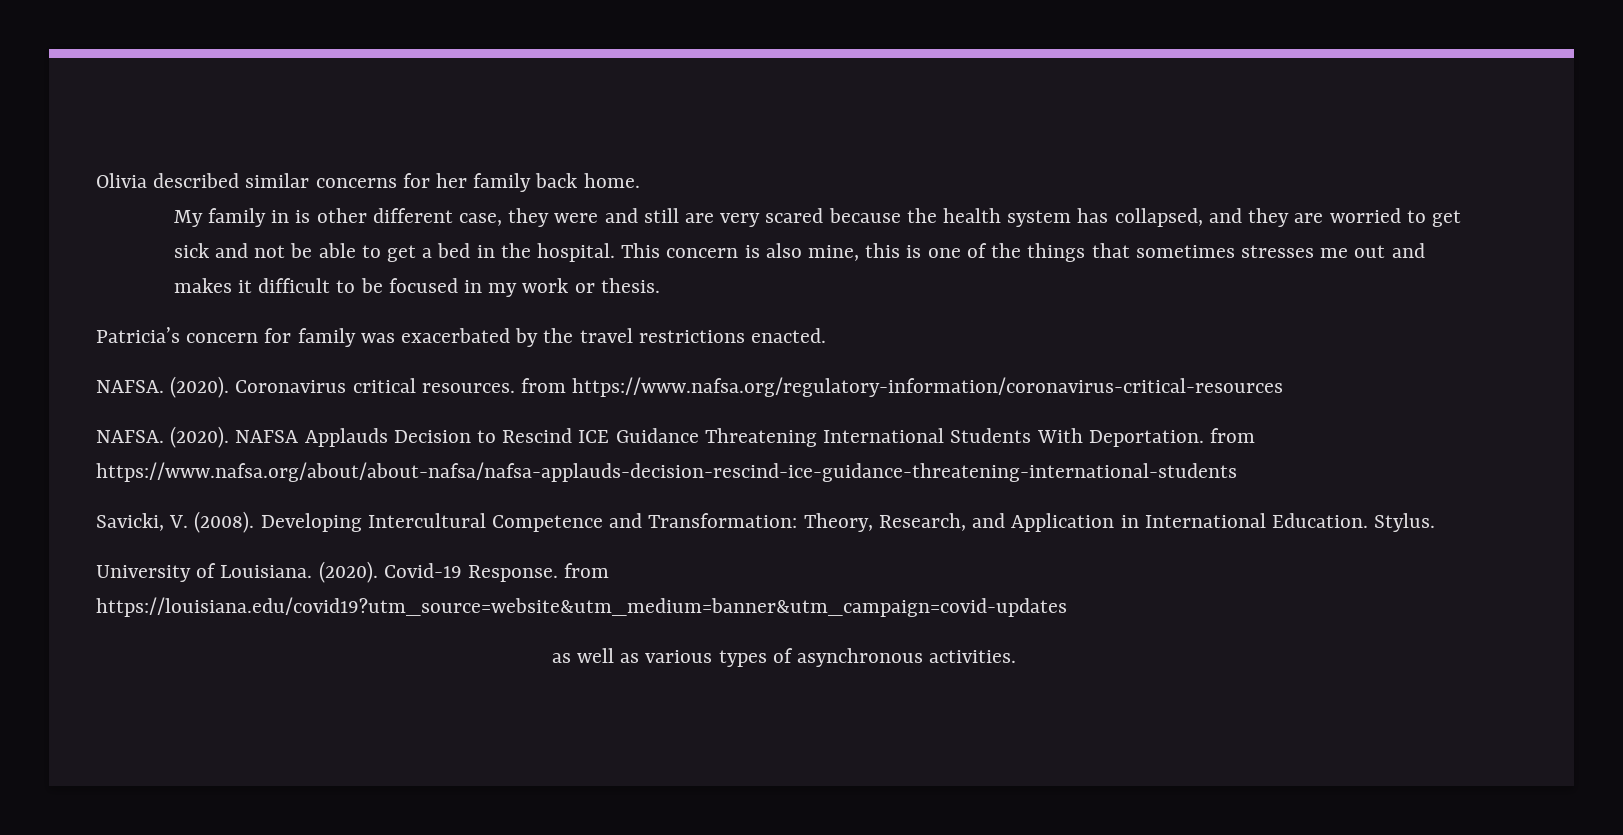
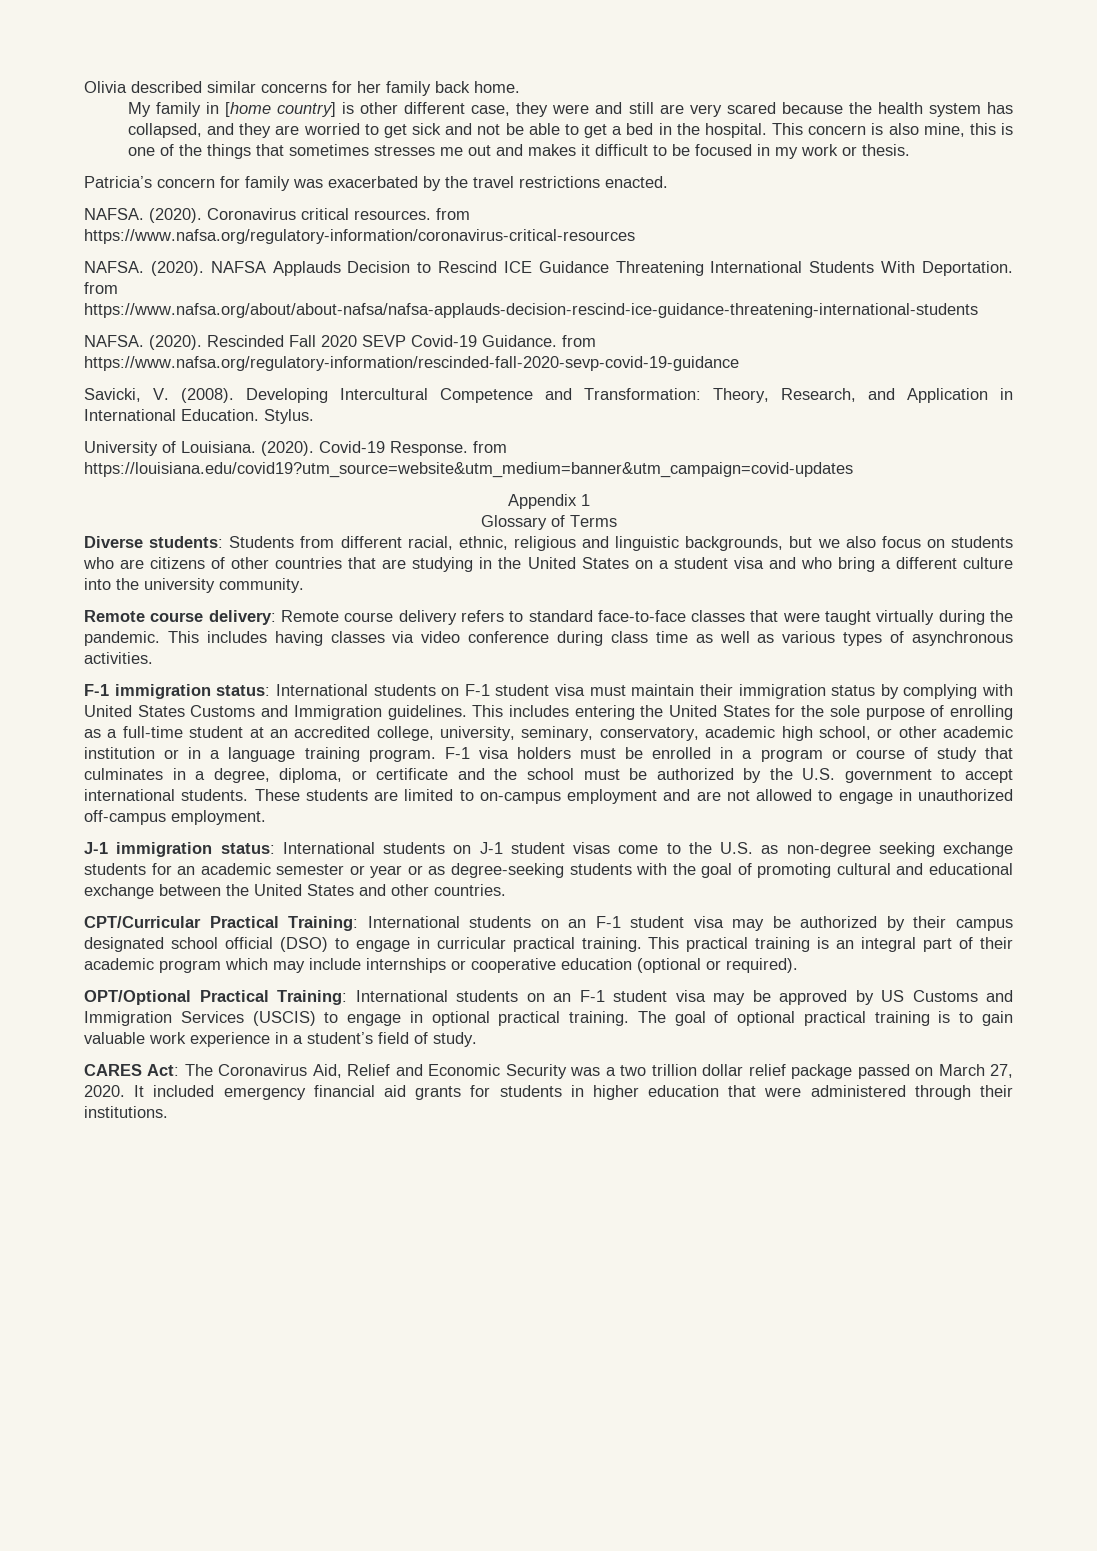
(290, 216) none -> [225,102,337,117] [home country]
(1237, 472) none -> [84,335,596,350] [84,356,739,371] // NAFSA. (2020). Rescinded Fall 2020 SEVP Covid-19 Guidance. from https://www.nafsa.org/regulatory-information/rescinded-fall-2020-sevp-covid-19-guidance
(1067, 607) none -> [507,494,590,509] [480,515,617,530] [84,536,1013,551] [83,557,1013,572] [84,578,304,593] [84,610,1013,625] [84,631,688,646] Appendix 1 // Glossary of Terms // Diverse students: Students from different racial, ethnic, religious and linguistic backgrounds, but we also focus on students who are citizens of other countries that are studying in the United States on a student visa and who bring a different culture into the university community. // Remote course delivery: Remote course delivery refers to standard face-to-face classes that were taught virtually during the pandemic. This includes having classes via video conference during class time
(1017, 656) none -> [84,684,1013,699] [84,705,1014,720] [84,726,1013,741] [84,747,1014,762] [84,768,1013,783] [84,789,1013,804] [84,810,266,825] [84,842,1013,857] [84,863,1013,878] [84,884,506,899] [84,916,1013,931] [84,937,1014,952] [84,958,798,973] [84,990,1013,1005] [84,1011,1013,1026] [84,1032,477,1047] [84,1064,1014,1079] [84,1085,1013,1100] [84,1106,168,1118] // F-1 immigration status: International students on F-1 student visa must maintain their immigration status by complying with United States Customs and Immigration guidelines. This includes entering the United States for the sole purpose of enrolling as a full-time student at an accredited college, university, seminary, conservatory, academic high school, or other academic institution or in a language training program. F-1 visa holders must be enrolled in a program or course of study that culminates in a degree, diploma, or certificate and the school must be authorized by the U.S. government to accept international students. These students are limited to on-campus employment and are not allowed to engage in unauthorized off-campus employment. // J-1 immigration status: International students on J-1 student visas come to the U.S. as non-degree seeking exchange students for an academic semester or year or as degree-seeking students with the goal of promoting cultural and educational exchange between the United States and other countries. // CPT/Curricular Practical Training: International students on an F-1 student visa may be authorized by their campus designated school official (DSO) to engage in curricular practical training. This practical training is an integral part of their academic program which may include internships or cooperative education (optional or required). // OPT/Optional Practical Training: International students on an F-1 student visa may be approved by US Customs and Immigration Services (USCIS) to engage in optional practical training. The goal of optional practical training is to gain valuable work experience in a student’s field of study. // CARES Act: The Coronavirus Aid, Relief and Economic Security was a two trillion dollar relief package passed on March 27, 2020. It included emergency financial aid grants for students in higher education that were administered through their institutions.

